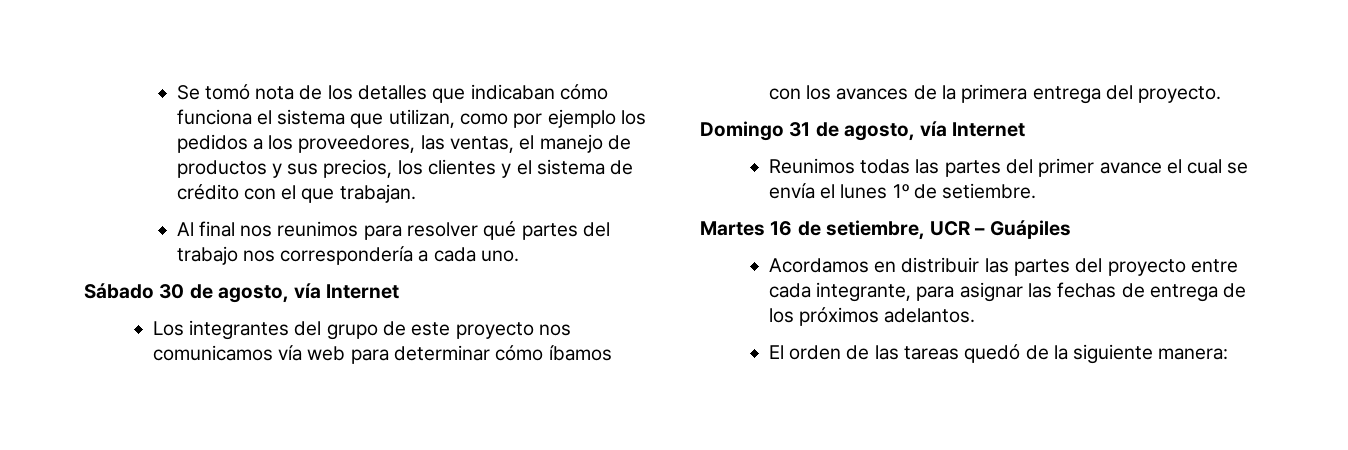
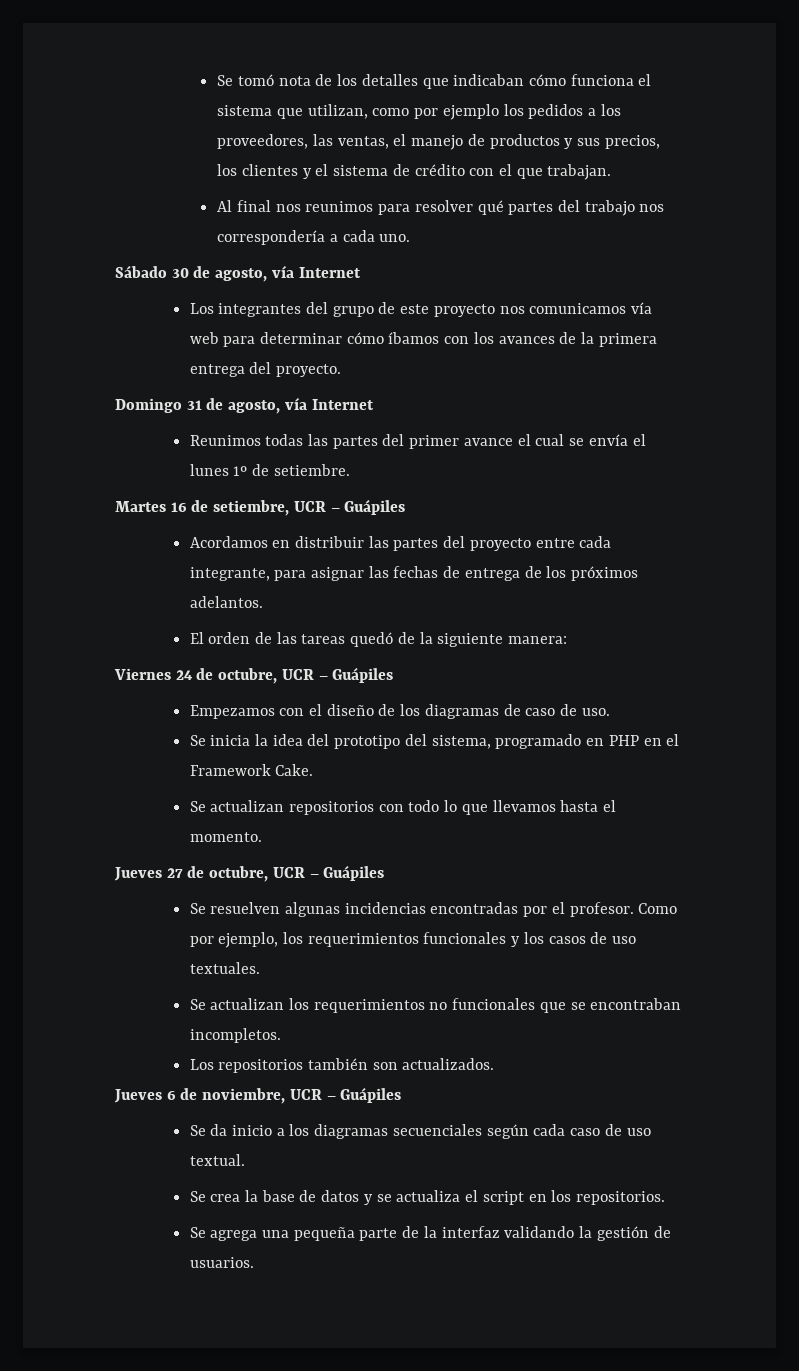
(1229, 354) none -> [114,667,394,684] [189,704,610,719] [189,734,680,749] [189,764,314,776] [189,800,617,815] [189,832,262,842] [114,865,385,882] [189,902,678,917] [189,932,637,948] [189,962,260,974] [189,998,682,1013] [189,1028,281,1043] [189,1058,495,1073] [114,1087,402,1104] [189,1124,651,1139] [189,1154,245,1166] [189,1190,665,1205] [189,1226,671,1241] [189,1257,254,1268] // Viernes 24 de octubre, UCR – Guápiles // Empezamos con el diseño de los diagramas de caso de uso. // Se inicia la idea del prototipo del sistema, programado en PHP en el Framework Cake. // Se actualizan repositorios con todo lo que llevamos hasta el momento. // Jueves 27 de octubre, UCR – Guápiles // Se resuelven algunas incidencias encontradas por el profesor. Como por ejemplo, los requerimientos funcionales y los casos de uso textuales. // Se actualizan los requerimientos no funcionales que se encontraban incompletos. // Los repositorios también son actualizados. // Jueves 6 de noviembre, UCR – Guápiles // Se da inicio a los diagramas secuenciales según cada caso de uso textual. // Se crea la base de datos y se actualiza el script en los repositorios. // Se agrega una pequeña parte de la interfaz validando la gestión de usuarios.

